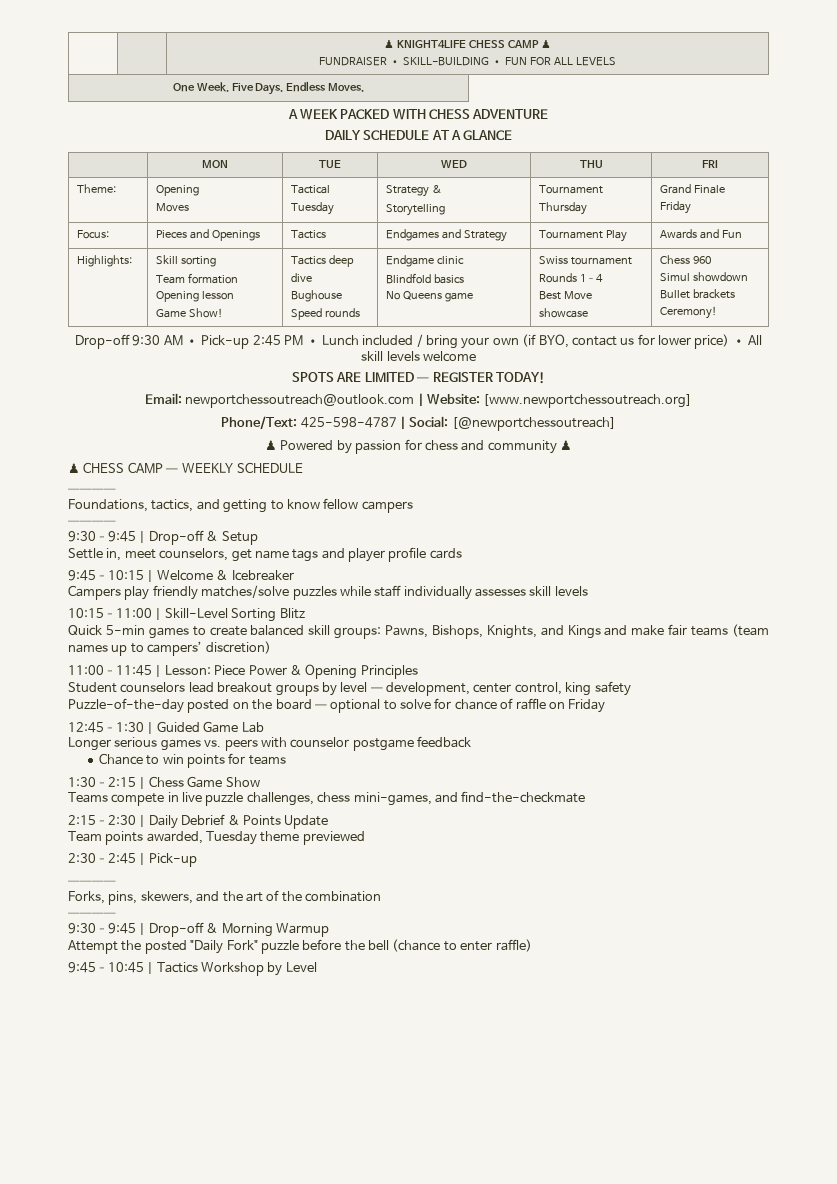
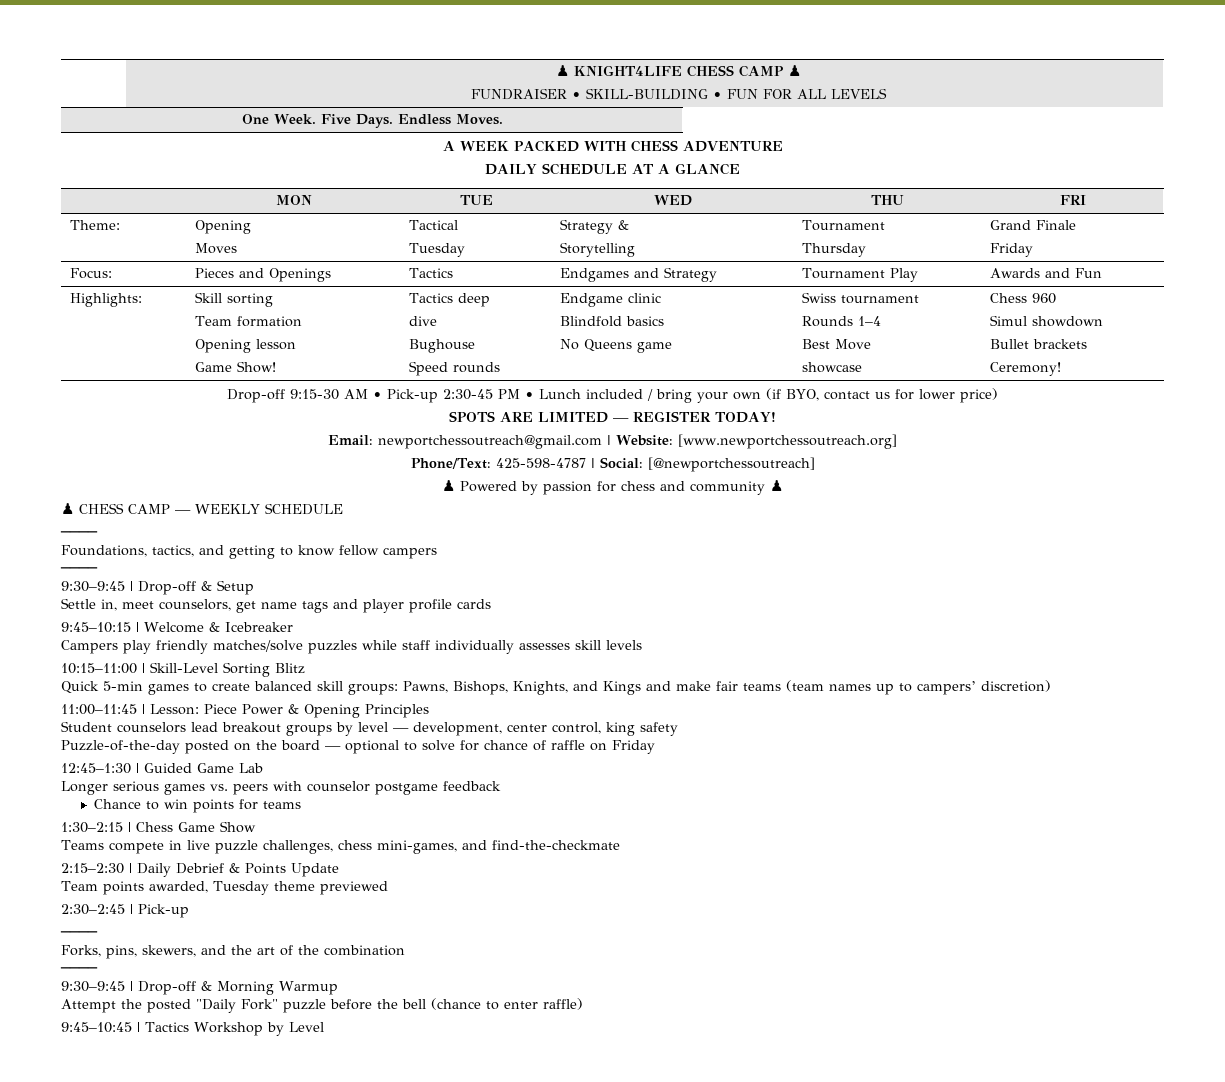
[132,335,161,346] 9:30 -> [290,389,340,400] 9:15-30
[252,335,281,346] 2:45 -> [443,389,494,400] 2:30-45
[732,335,763,345] [361,351,476,362] • All skill levels welcome -> (998, 395) none
[185,394,415,408] newportchessoutreach@outlook.com -> [378,435,603,449] newportchessoutreach@gmail.com

